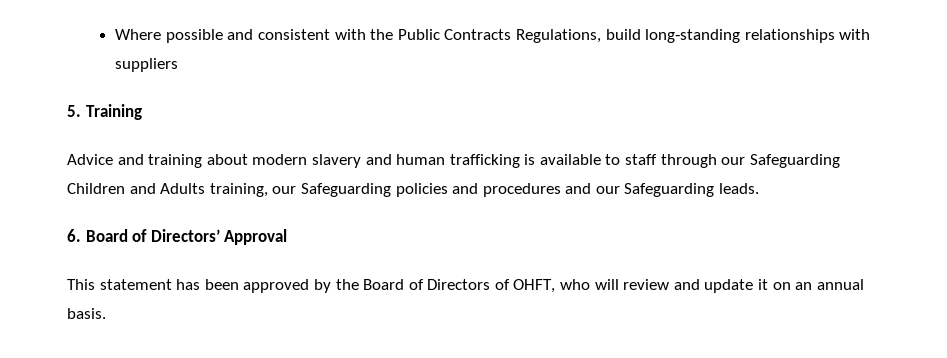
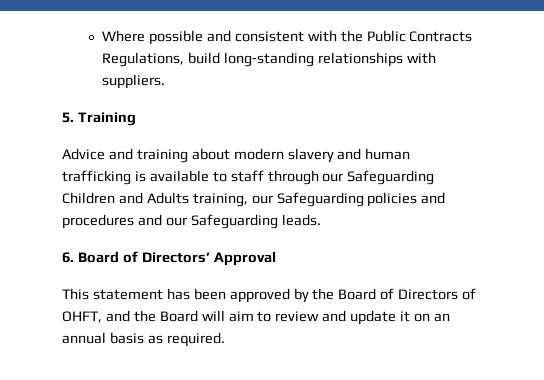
[115,58,179,72] suppliers -> [102,74,166,89] suppliers.
[560,279,619,290] who will -> [105,310,272,322] and the Board will aim to
[67,308,106,319] basis. -> [109,332,225,347] basis as required.

